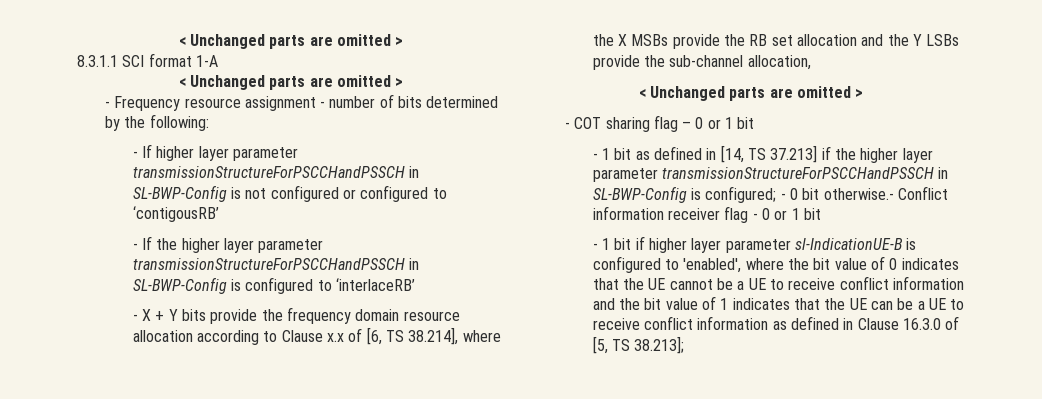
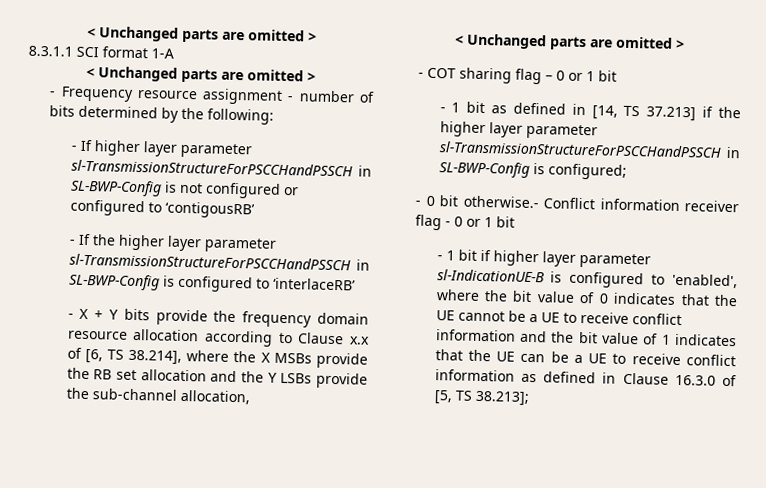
[132,166,405,178] transmissionStructureForPSCCHandPSSCH -> [70,159,353,177] sl-TransmissionStructureForPSCCHandPSSCH
[132,258,405,270] transmissionStructureForPSCCHandPSSCH -> [68,253,351,271] sl-TransmissionStructureForPSCCHandPSSCH
[662,167,935,179] transmissionStructureForPSCCHandPSSCH -> [438,141,722,158] sl-TransmissionStructureForPSCCHandPSSCH
(777, 194) none -> (627, 171) //

